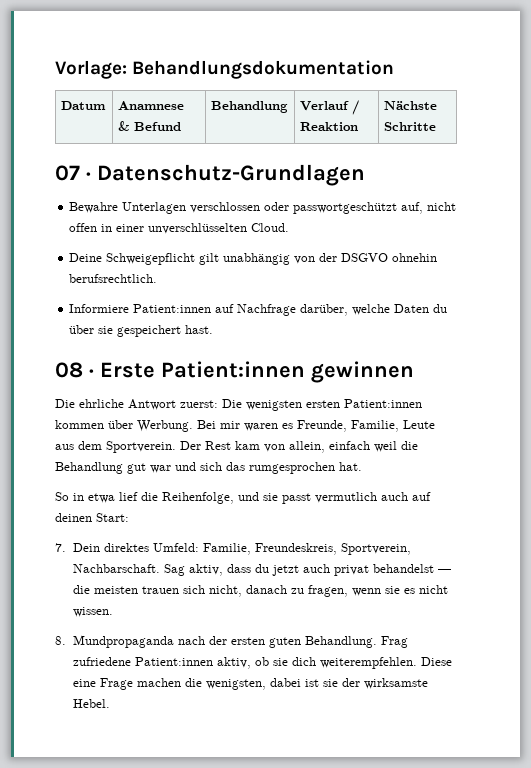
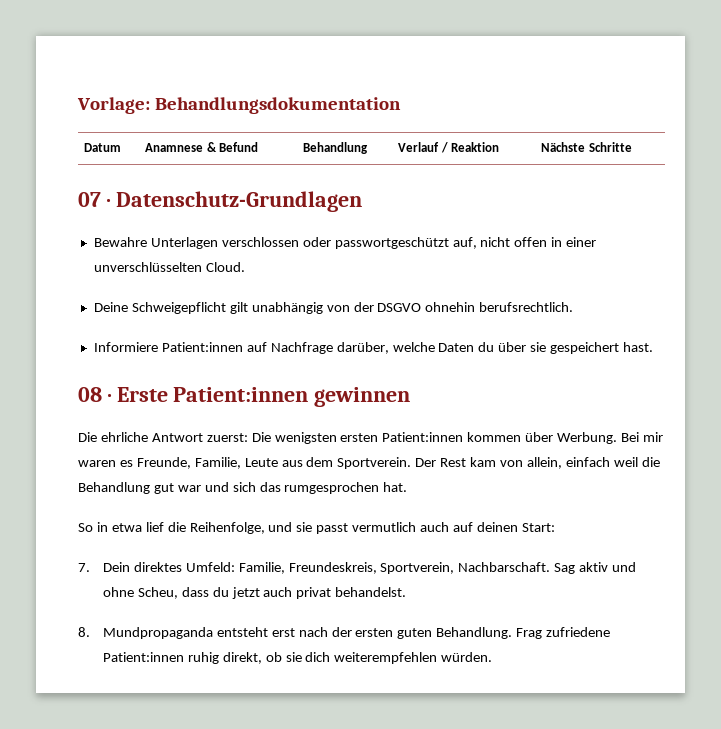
[188,564,223,576] aktiv, -> [579,562,637,572] [102,587,178,599] aktiv und ohne Scheu,
[372,564,451,573] [72,585,448,597] [72,607,113,617] behandelst — die meisten trauen sich nicht, danach zu fragen, wenn sie es nicht wissen. -> [335,587,407,597] behandelst.
(174, 641) none -> [216,627,295,637] entsteht erst
[216,657,251,669] aktiv, -> [187,652,262,664] ruhig direkt,
[319,657,452,669] [72,678,428,690] [72,699,110,708] weiterempfehlen. Diese eine Frage machen die wenigsten, dabei ist sie der wirksamste Hebel. -> [334,652,493,664] weiterempfehlen würden.

